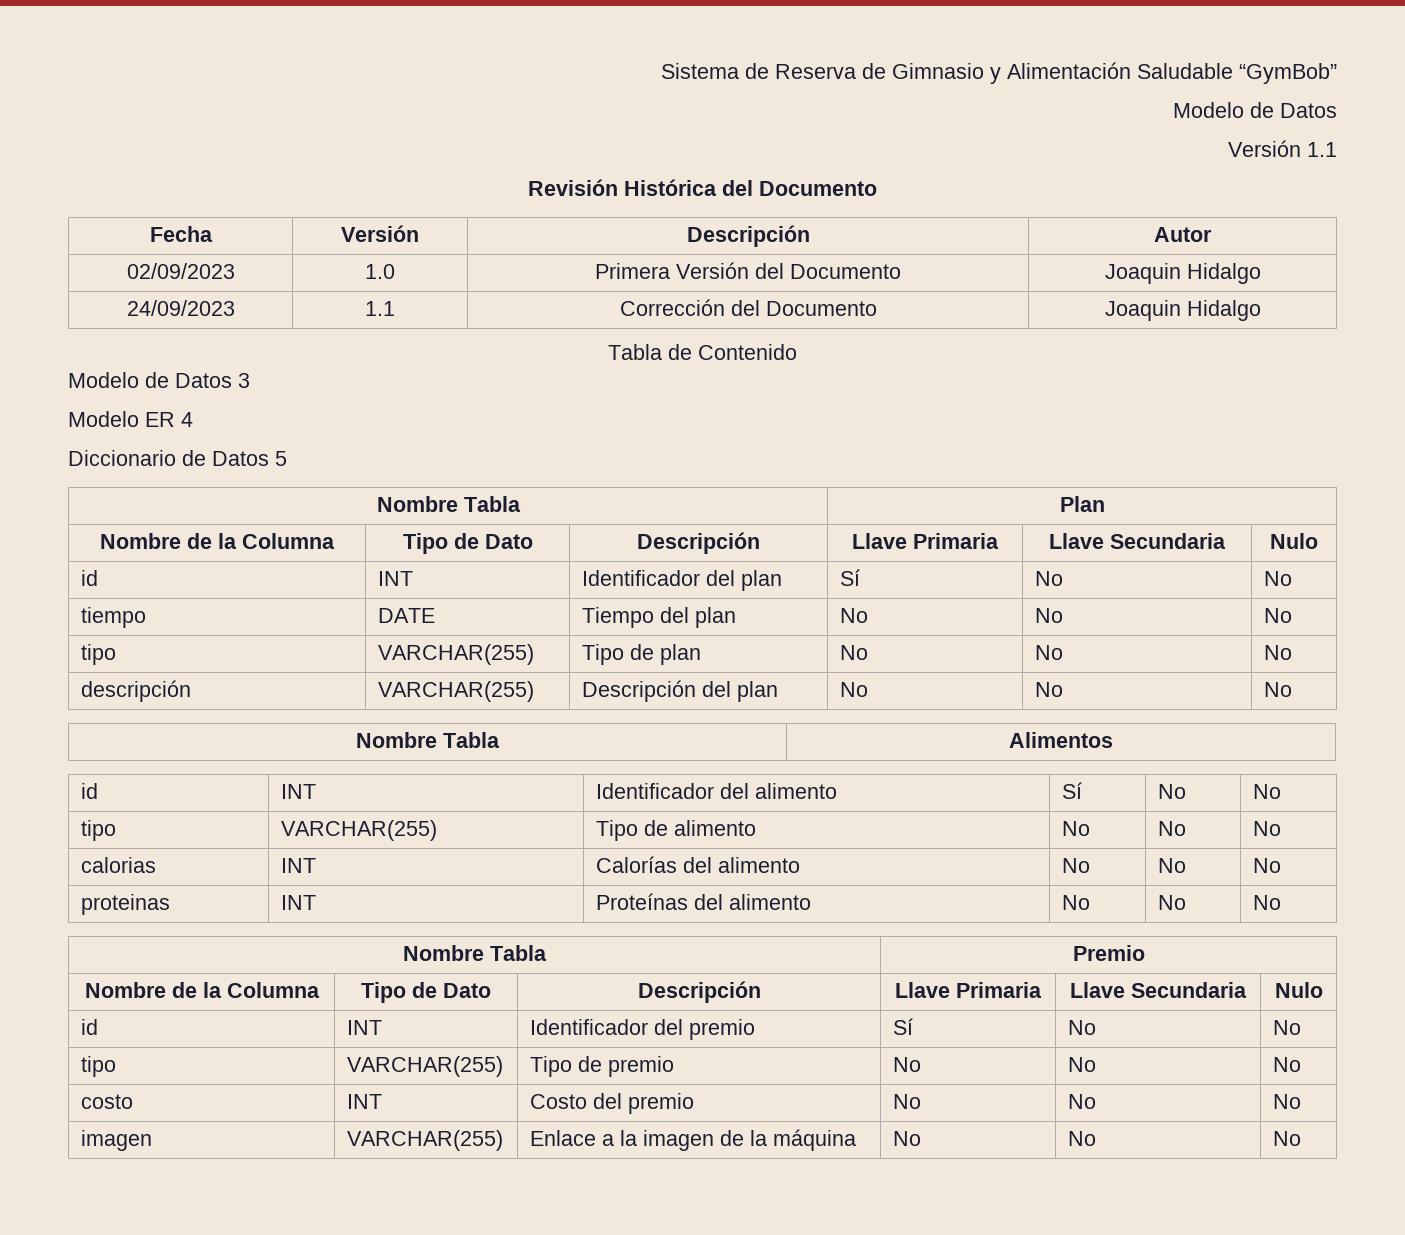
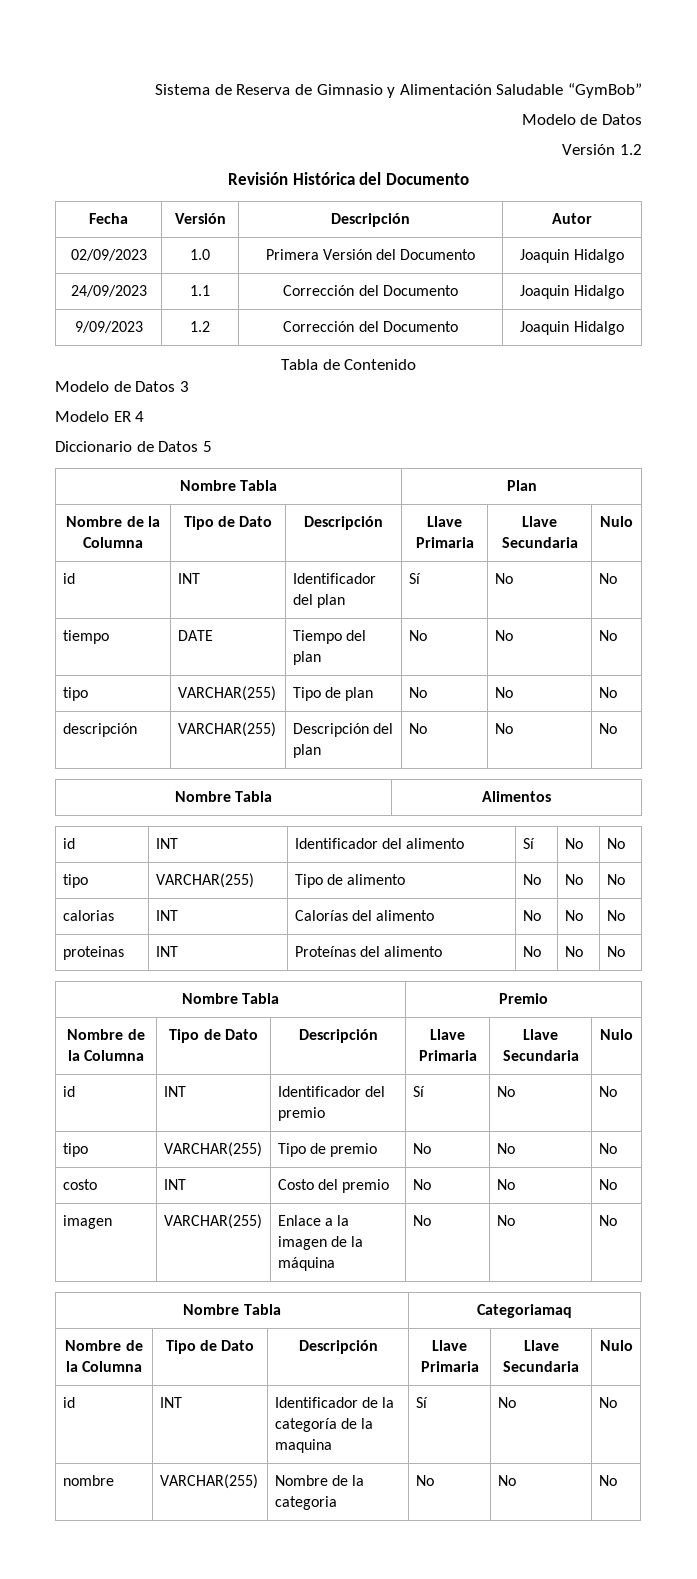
[1307,142,1337,157] 1.1 -> [620,144,642,155] 1.2
(1261, 310) none -> [74,321,143,333] [190,321,210,332] [283,321,458,332] [520,321,624,335] // 9/09/2023 | 1.2 | Corrección del Documento | Joaquin Hidalgo
(1302, 1138) none -> [183,1304,281,1315] [477,1304,572,1318] [65,1340,143,1351] [65,1361,143,1372] [165,1340,255,1354] [298,1340,378,1354] [432,1340,467,1351] [420,1361,479,1372] [523,1340,559,1351] [503,1361,579,1372] [599,1340,633,1351] [62,1397,75,1408] [159,1397,182,1408] [274,1397,395,1408] [274,1418,374,1432] [274,1439,332,1453] [415,1397,428,1408] [497,1397,516,1408] [598,1397,617,1408] [62,1475,114,1486] [159,1474,258,1489] [274,1475,365,1486] [274,1496,337,1510] [415,1475,434,1486] [497,1475,516,1486] [598,1475,617,1486] // Nombre Tabla | Categoriamaq // Nombre de la Columna | Tipo de Dato | Descripción | Llave Primaria | Llave Secundaria | Nulo // id | INT | Identificador de la categoría de la maquina | Sí | No | No // nombre | VARCHAR(255) | Nombre de la categoria | No | No | No

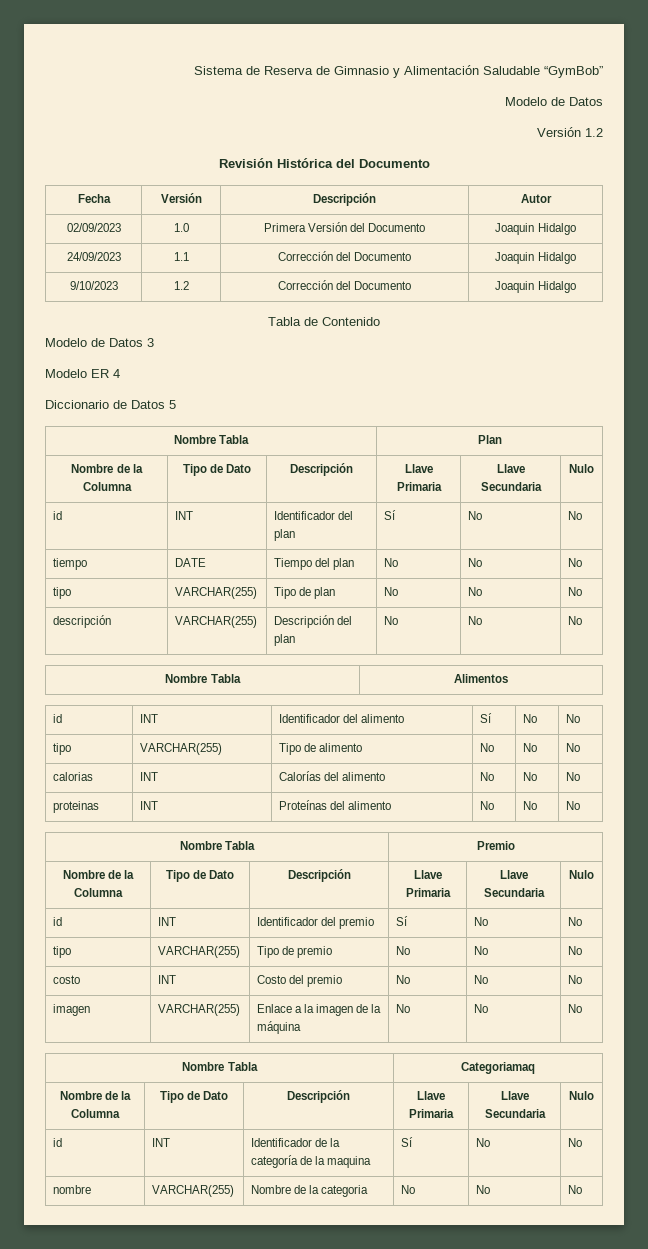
[74,321,143,333] 9/09/2023 -> [69,281,118,290] 9/10/2023

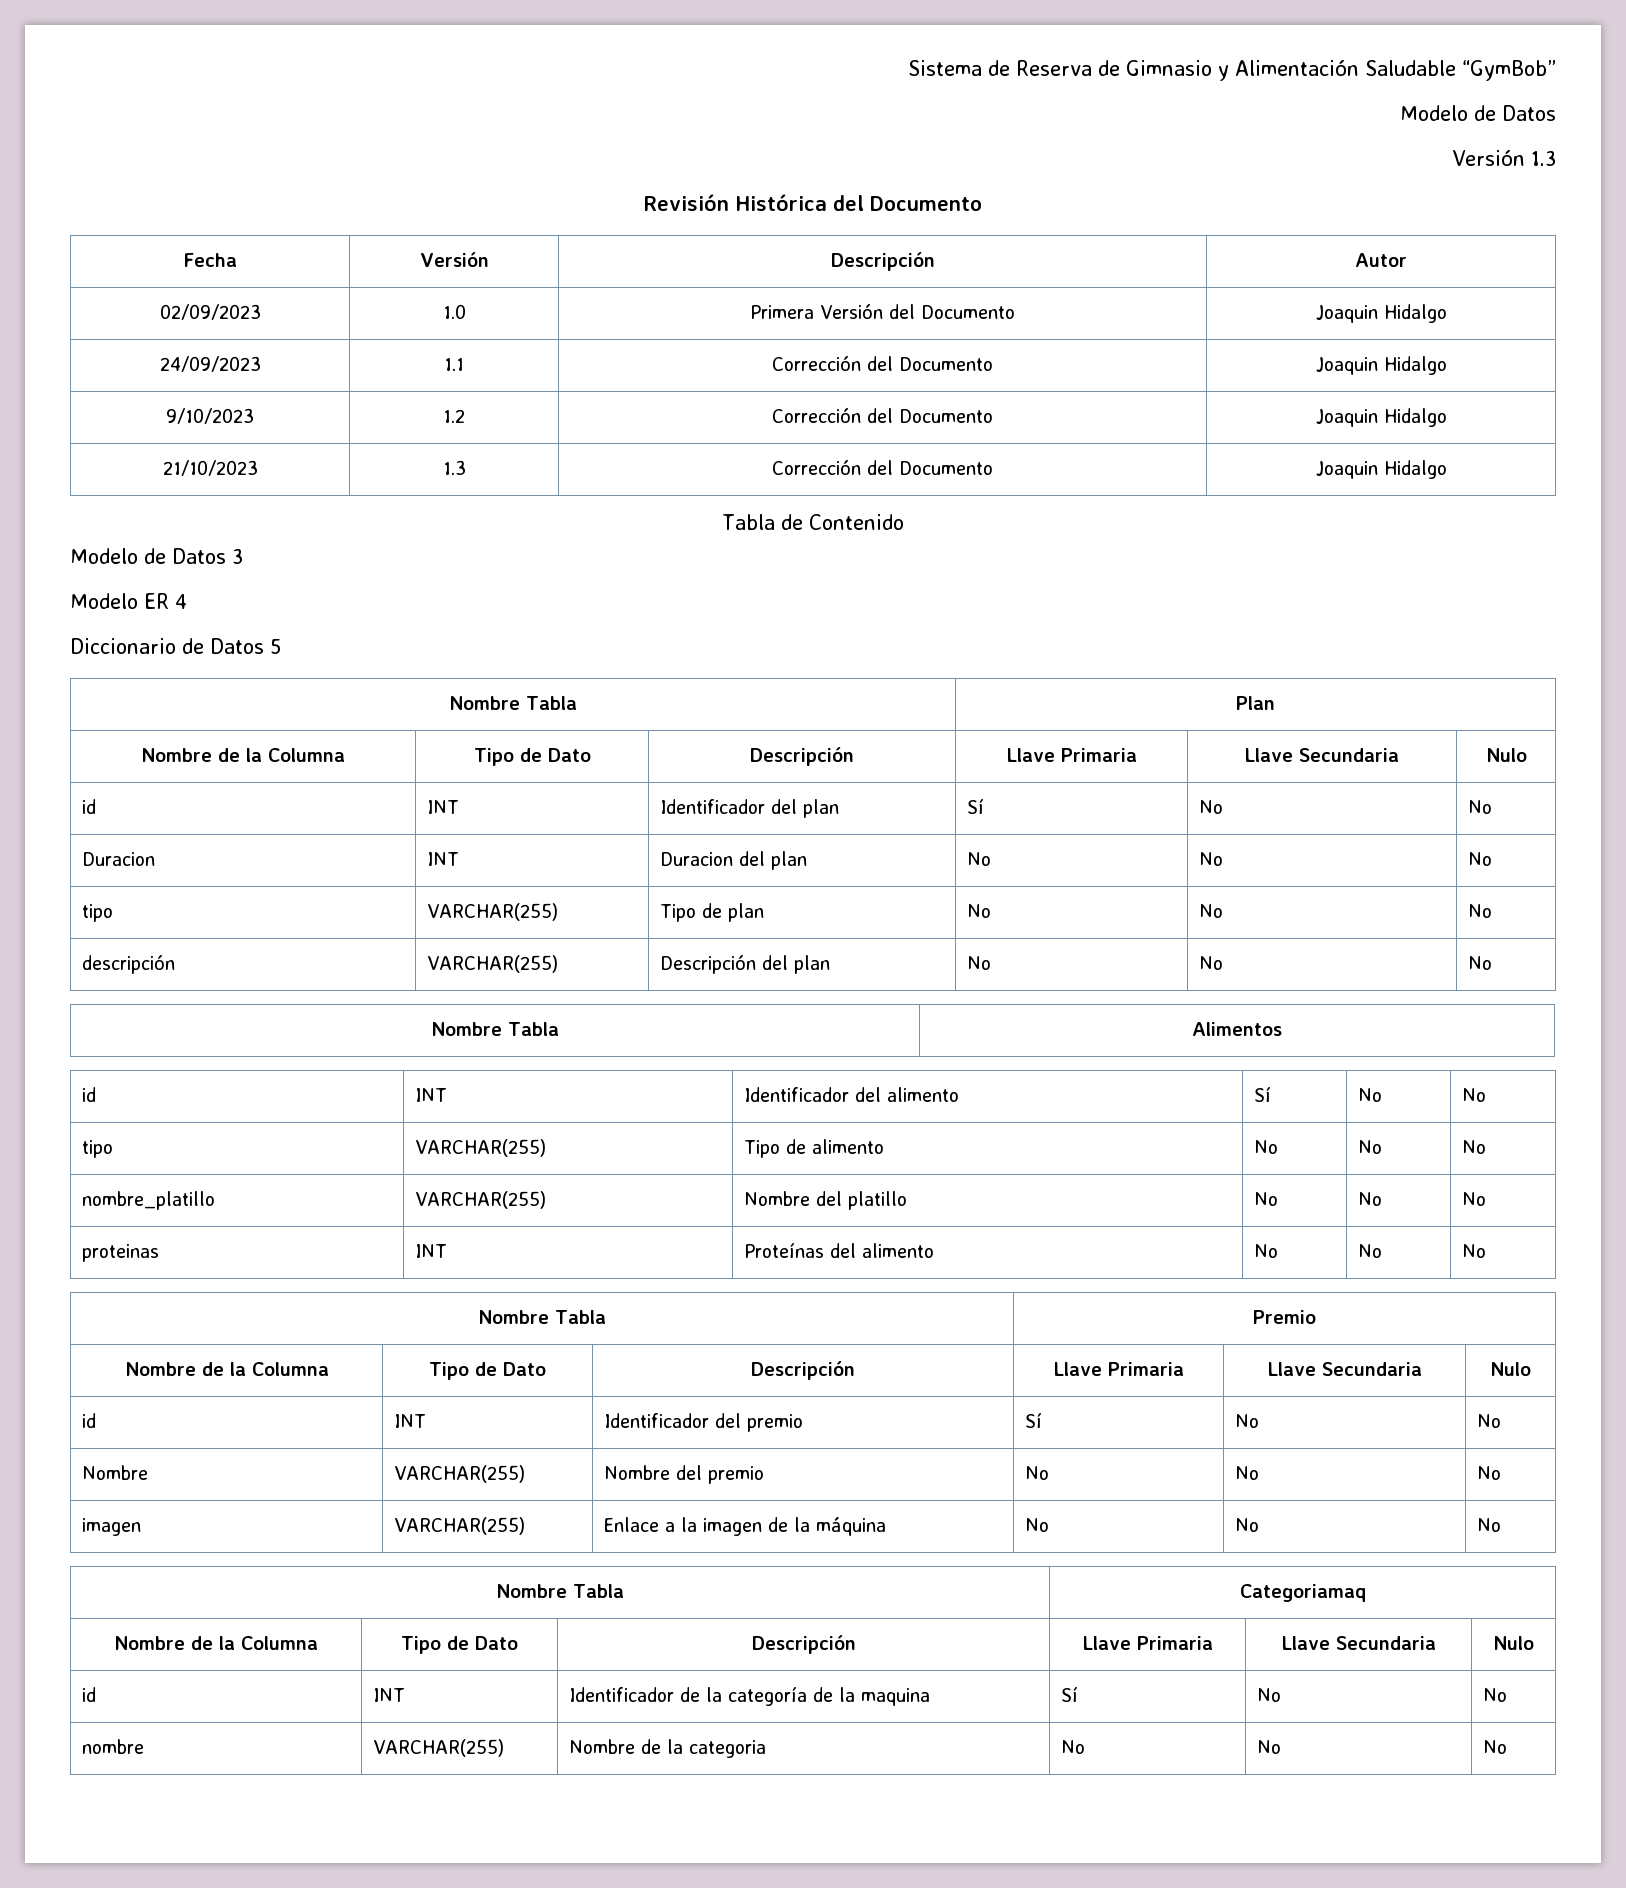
[585,128,603,137] 1.2 -> [1531,151,1556,166] 1.3
(576, 287) none -> [162,460,258,476] [442,460,466,475] [772,460,994,475] [1315,460,1447,479] // 21/10/2023 | 1.3 | Corrección del Documento | Joaquin Hidalgo
[52,558,87,570] [174,558,206,567] [273,558,312,570] tiempo | DATE | Tiempo -> [82,852,156,866] [427,852,460,866] [660,852,734,866] Duracion | INT | Duracion
[52,772,93,781] [139,772,158,781] [278,771,386,781] calorias | INT | Calorías del alimento -> [82,1191,216,1210] [415,1191,547,1209] [744,1191,908,1210] nombre_platillo | VARCHAR(255) | Nombre del platillo
[52,946,71,958] [157,946,240,958] [256,946,333,958] [395,946,410,955] [473,946,488,955] [567,946,582,955] [52,975,80,984] [157,975,176,984] [256,975,286,984] tipo | VARCHAR(255) | Tipo de premio | No | No | No // costo | INT | Costo -> [82,1465,149,1480] [394,1465,526,1483] [604,1465,671,1480] Nombre | VARCHAR(255) | Nombre

